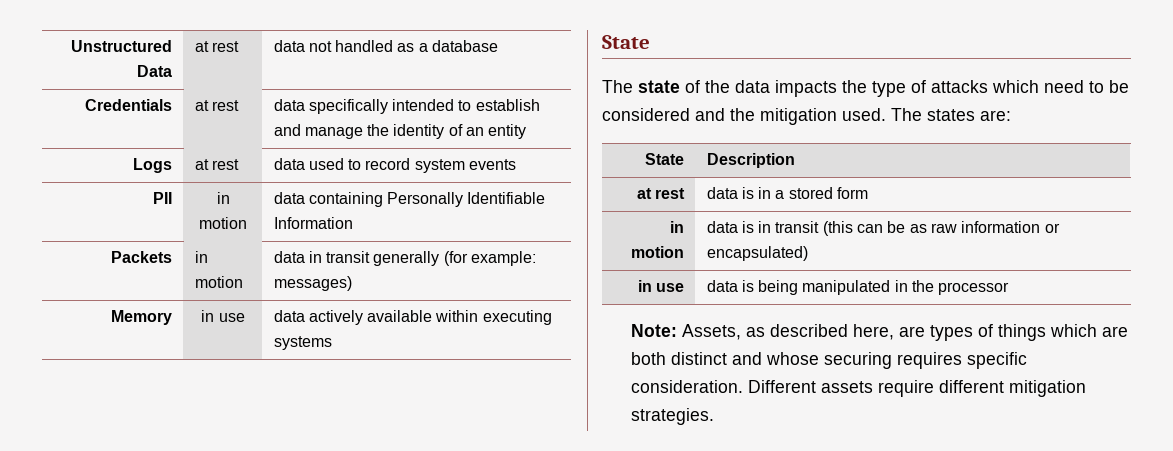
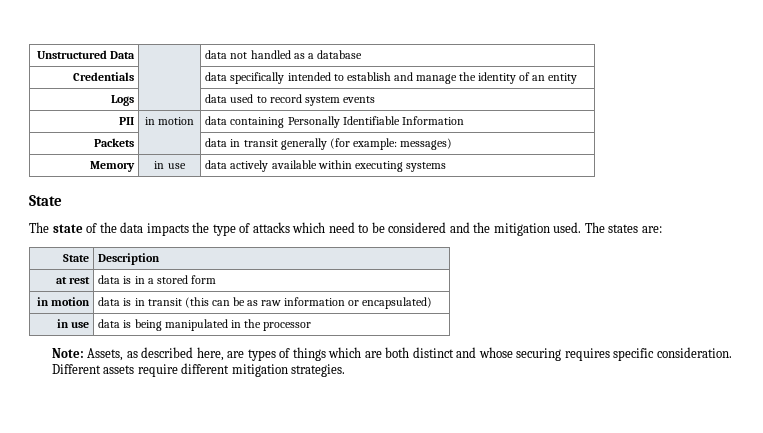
[194,41,239,52] at rest -> (135, 55) none
[194,100,239,111] at rest -> (134, 76) none
[194,159,239,170] at rest -> (134, 100) none
[194,251,208,263] [194,276,243,288] in motion -> (134, 142) none

